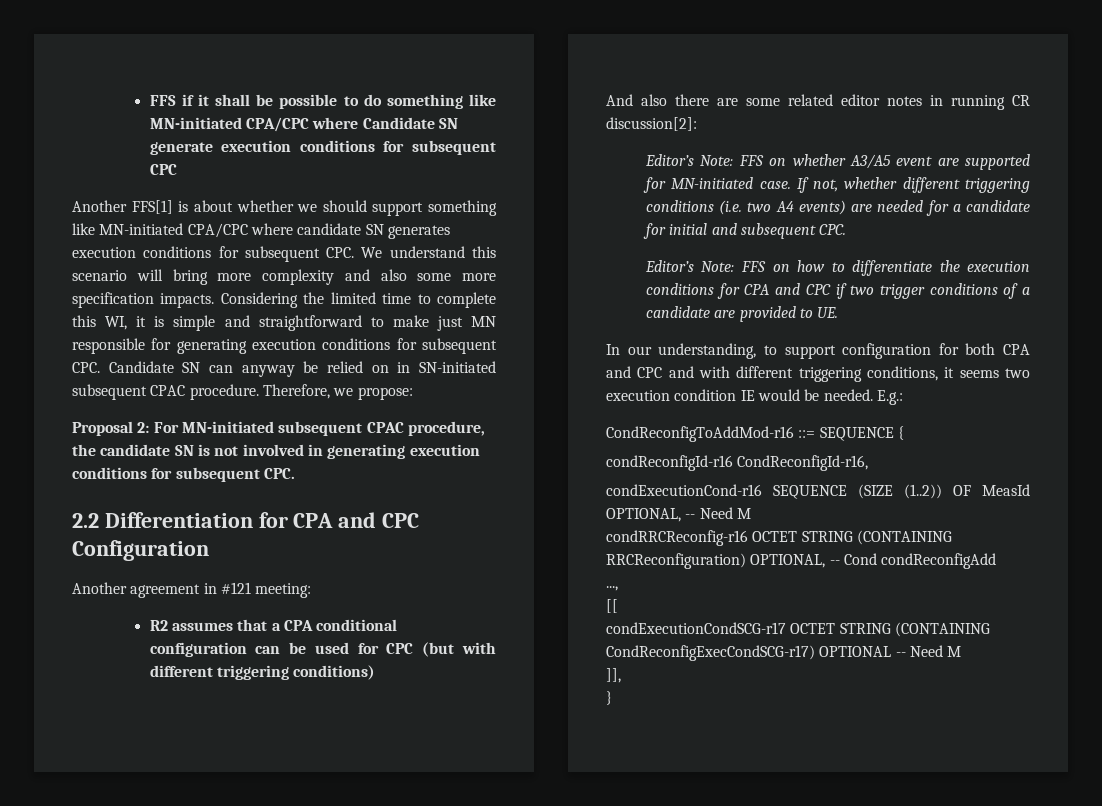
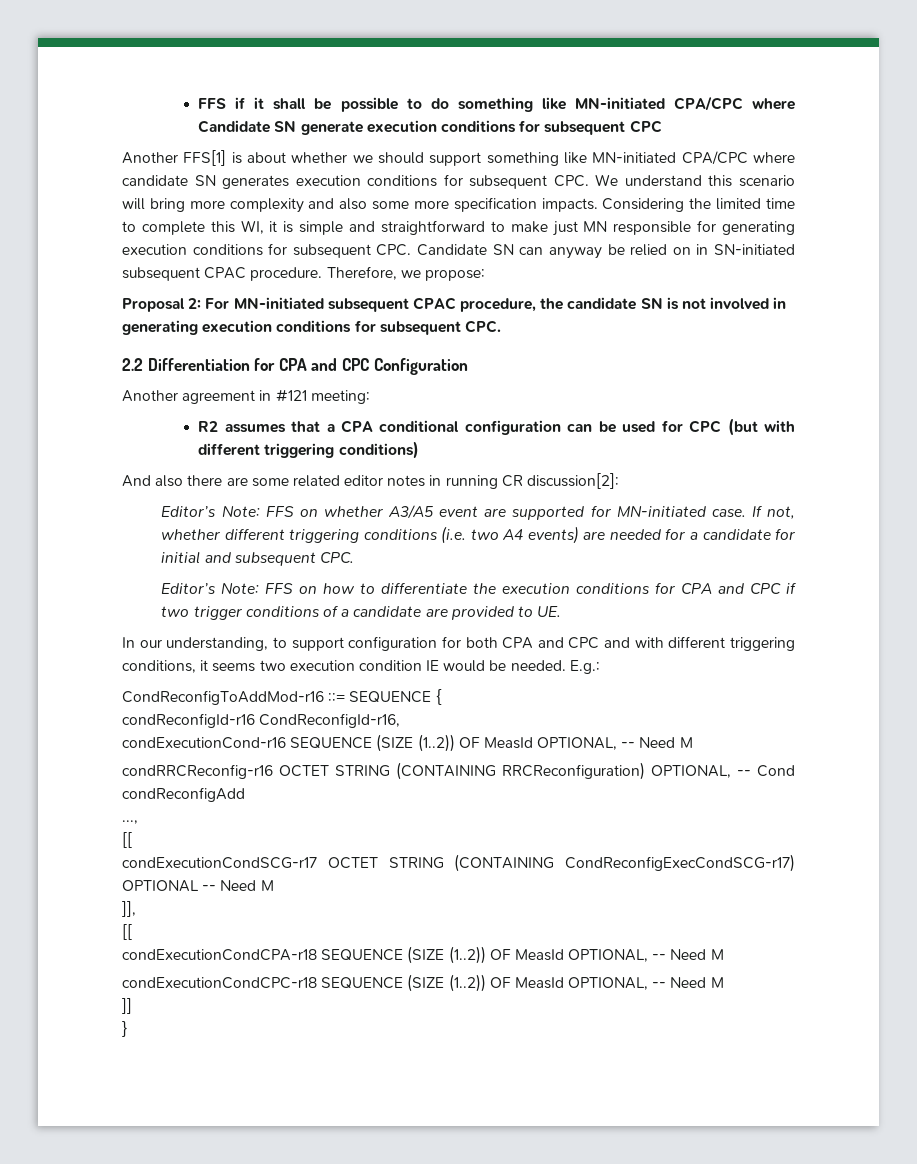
(621, 675) none -> [122,924,132,940] [122,946,724,964] [122,974,724,992] [122,998,132,1014] // [[ // condExecutionCondCPA-r18 SEQUENCE (SIZE (1..2)) OF MeasId OPTIONAL, -- Need M // condExecutionCondCPC-r18 SEQUENCE (SIZE (1..2)) OF MeasId OPTIONAL, -- Need M // ]]

